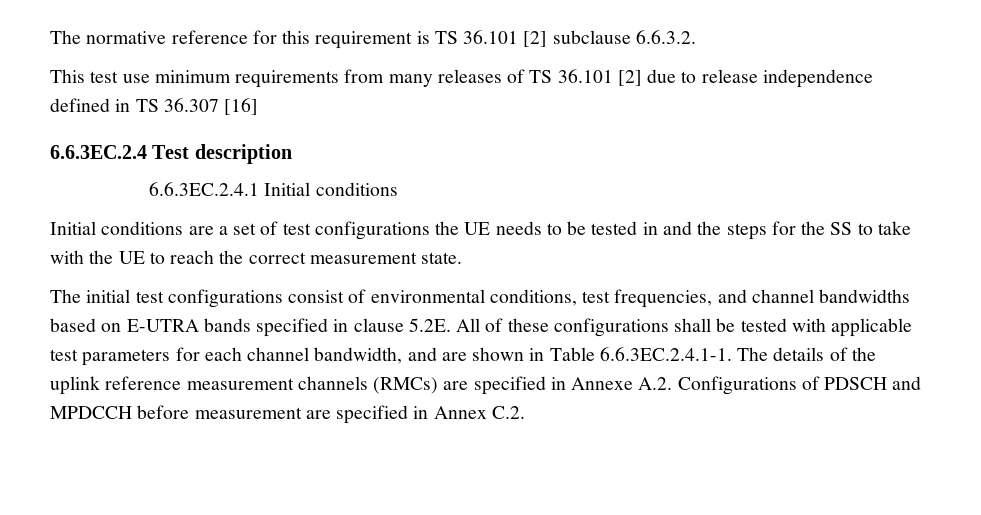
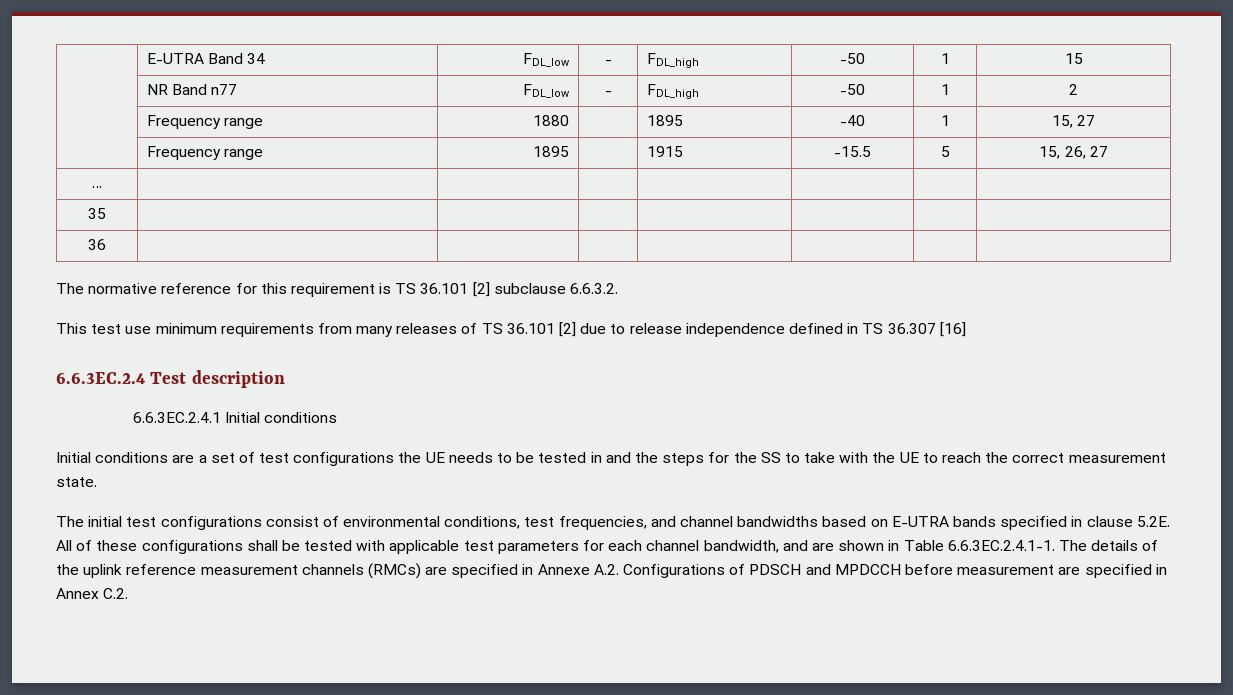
(50, 37) none -> [146,53,266,64] [523,53,571,67] [604,60,612,64] [646,53,699,68] [840,53,865,64] [940,53,950,64] [1064,53,1083,64] [146,84,238,95] [523,84,571,98] [604,91,612,95] [646,84,699,99] [840,84,865,95] [940,84,950,95] [1069,84,1078,95] [146,115,264,129] [533,115,570,126] [646,115,683,126] [840,115,865,126] [940,115,950,126] [1051,115,1096,128] [146,146,264,160] [533,146,570,157] [646,146,683,157] [834,146,871,157] [940,146,950,157] [1039,146,1108,159] [92,186,102,188] [88,208,106,219] [88,239,106,250] | E-UTRA Band 34 | FDL_low | - | FDL_high | -50 | 1 | 15 // | NR Band n77 | FDL_low | - | FDL_high | -50 | 1 | 2 // | Frequency range | 1880 | | 1895 | -40 | 1 | 15, 27 // | Frequency range | 1895 | | 1915 | -15.5 | 5 | 15, 26, 27 // … | | | | | | | // 35 | | | | | | | // 36 | | | | | | | //

